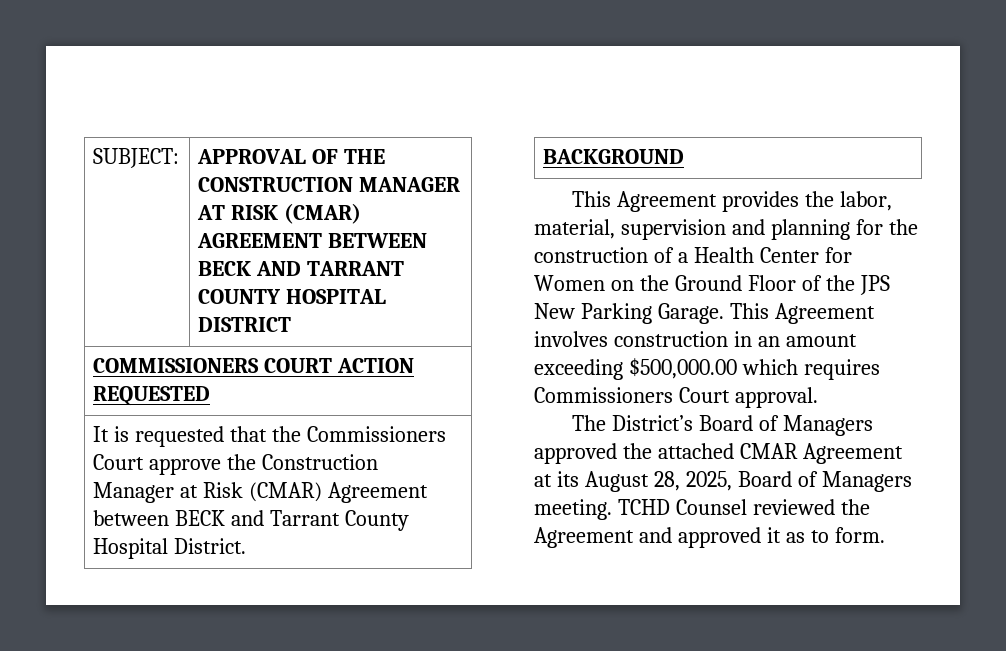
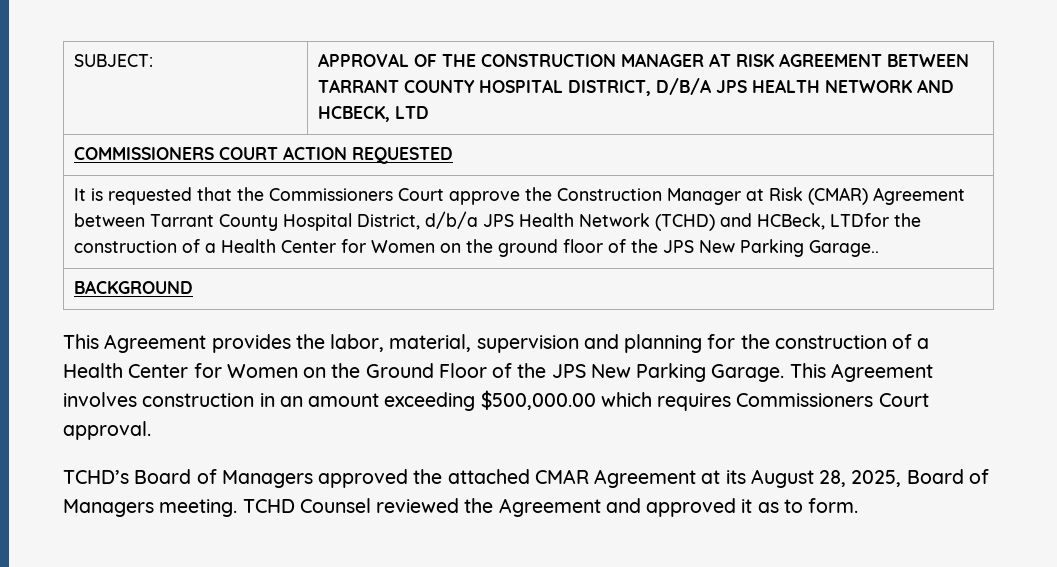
[283,203,361,224] (CMAR) -> (775, 60) none
[198,261,301,276] BECK AND -> (970, 60) none
[198,317,292,332] DISTRICT -> [568,78,955,96] [318,106,430,122] DISTRICT, D/B/A JPS HEALTH NETWORK AND HCBECK, LTD
[174,510,264,526] BECK and -> (146, 220) none
[173,538,246,554] District. -> [357,211,922,231] [74,239,880,257] District, d/b/a JPS Health Network (TCHD) and HCBeck, LTDfor the construction of a Health Center for Women on the ground floor of the JPS New Parking Garage..
[572,415,694,431] The District’s -> [63,470,129,484] TCHD’s

